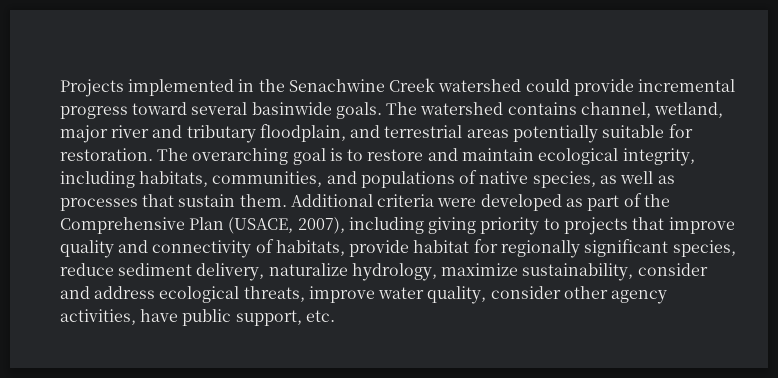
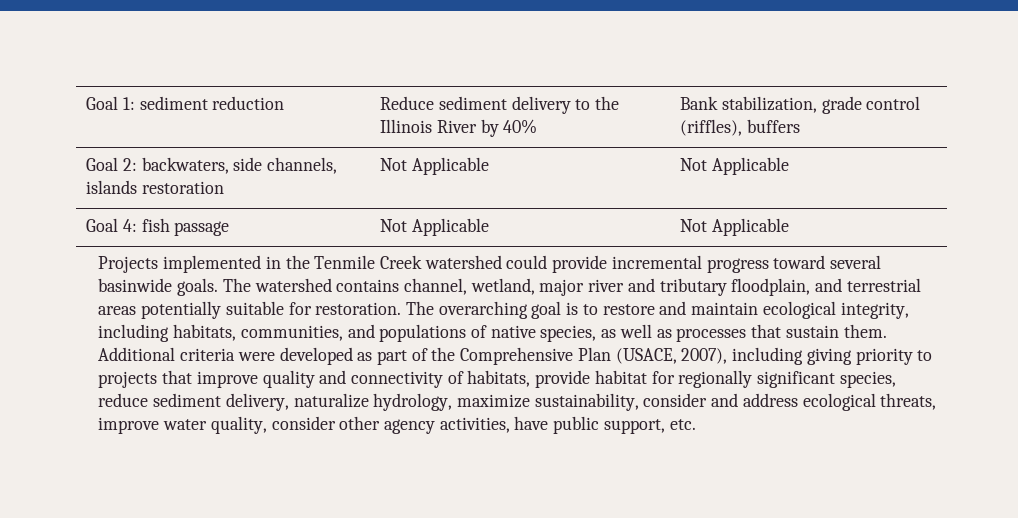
(59, 88) none -> [86,96,285,110] [380,96,620,114] [380,119,538,137] [680,96,921,114] [680,119,800,136] [86,157,338,174] [86,180,224,194] [380,157,489,175] [680,157,789,175] [86,218,230,236] [380,218,489,236] [680,218,789,236] Goal 1: sediment reduction | Reduce sediment delivery to the Illinois River by 40% | Bank stabilization, grade control (riffles), buffers // Goal 2: backwaters, side channels, islands restoration | Not Applicable | Not Applicable // Goal 4: fish passage | Not Applicable | Not Applicable //
[288,79,385,92] Senachwine -> [314,255,376,269] Tenmile

